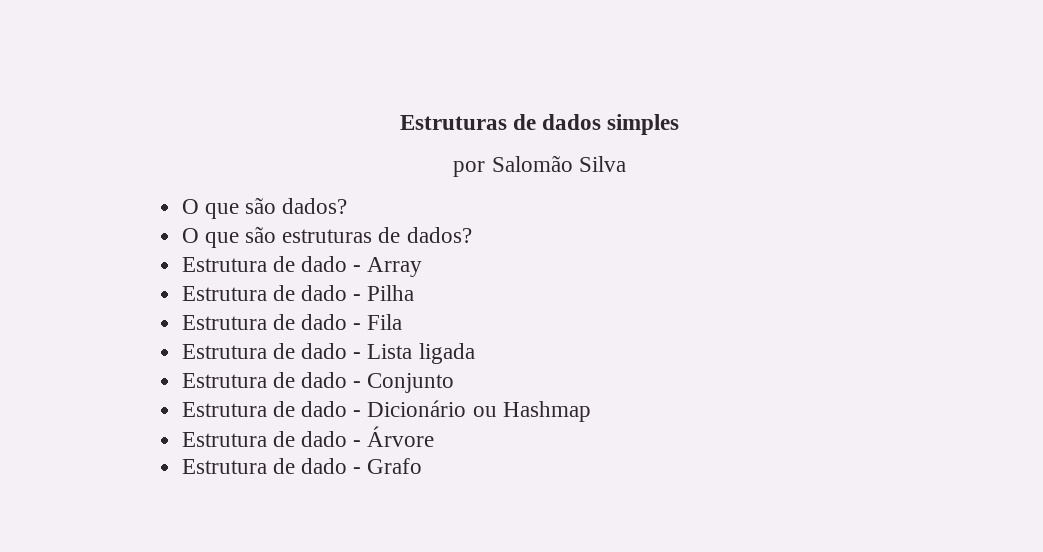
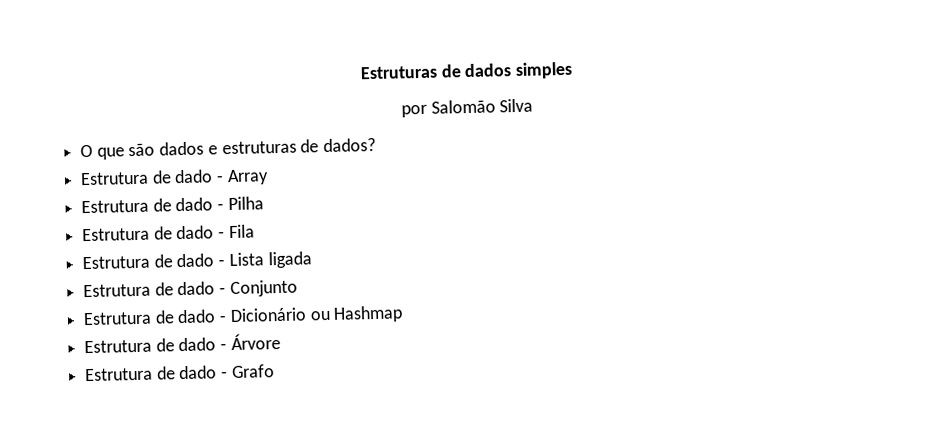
[282,198,348,214] [181,226,277,248] dados? // O que são -> [159,141,218,156] dados e

